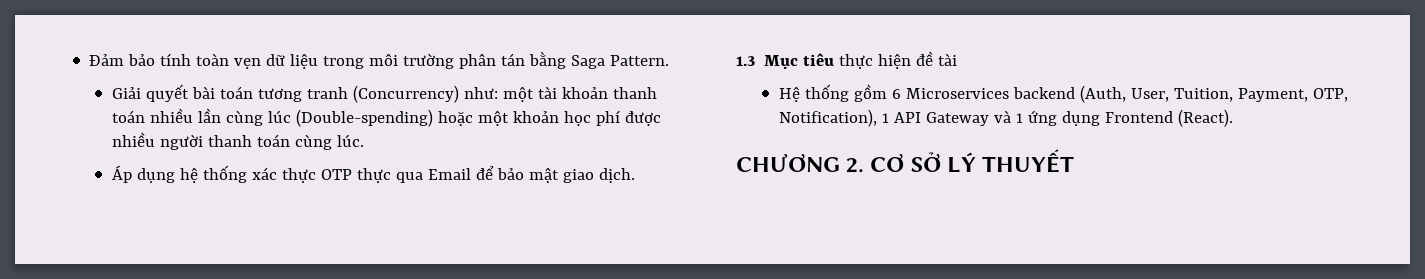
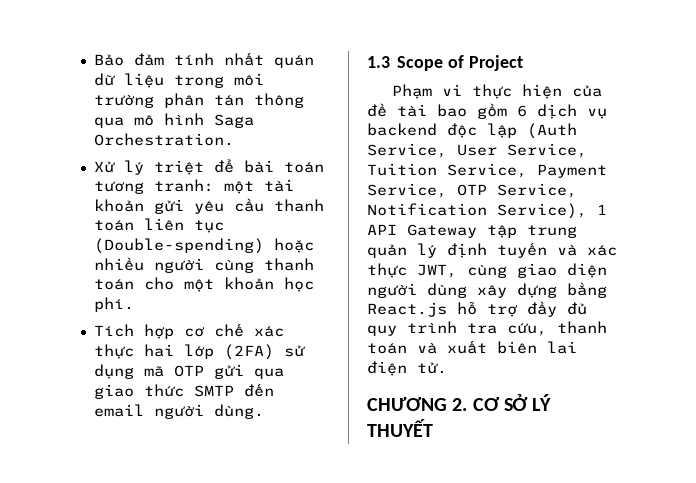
[89,53,262,69] Đảm bảo tính toàn vẹn -> [93,53,314,68] Bảo đảm tính nhất quán
[529,51,670,69] [111,84,657,103] [111,108,661,127] [111,132,364,150] [111,165,635,183] [736,53,835,69] bằng Saga Pattern. // Giải quyết bài toán tương tranh (Concurrency) như: một tài khoản thanh toán nhiều lần cùng lúc (Double-spending) hoặc một khoản học phí được nhiều người thanh toán cùng lúc. // Áp dụng hệ thống xác thực OTP thực qua Email để bảo mật giao dịch. // 1.3 Mục tiêu -> [253,93,304,108] [93,113,254,128] [93,133,234,146] [93,159,324,175] [93,179,294,194] [93,198,324,214] [93,218,224,233] [93,238,314,254] [93,257,314,273] [93,277,314,292] [93,297,134,312] [93,324,284,339] [93,344,305,360] [93,364,284,379] [93,384,274,399] [93,404,264,419] [367,55,523,71] [392,84,463,99] thông qua mô hình Saga Orchestration. // Xử lý triệt để bài toán tương tranh: một tài khoản gửi yêu cầu thanh toán liên tục (Double-spending) hoặc nhiều người cùng thanh toán cho một khoản học phí. // Tích hợp cơ chế xác thực hai lớp (2FA) sử dụng mã OTP gửi qua giao thức SMTP đến email người dùng. // 1.3 Scope of Project // Phạm vi
(912, 61) none -> [572,85,603,97] của
[778,84,1348,103] [778,109,1233,127] // Hệ thống gồm 6 Microservices backend (Auth, User, Tuition, Payment, OTP, Notification), 1 API Gateway và 1 ứng dụng Frontend (React). -> [437,103,607,119] [367,123,577,139] [367,143,587,158] [367,163,607,178] [367,183,577,198] [367,203,607,219] [367,224,577,238] [367,243,617,258] [367,263,607,278] [367,282,607,298] [367,301,587,317] [367,321,607,336] [367,341,577,354] [367,361,447,376] bao gồm 6 dịch vụ backend độc lập (Auth Service, User Service, Tuition Service, Payment Service, OTP Service, Notification Service), 1 API Gateway tập trung quản lý định tuyến và xác thực JWT, cùng giao diện người dùng xây dựng bằng React.js hỗ trợ đầy đủ quy trình tra cứu, thanh toán và xuất biên lai điện tử.

